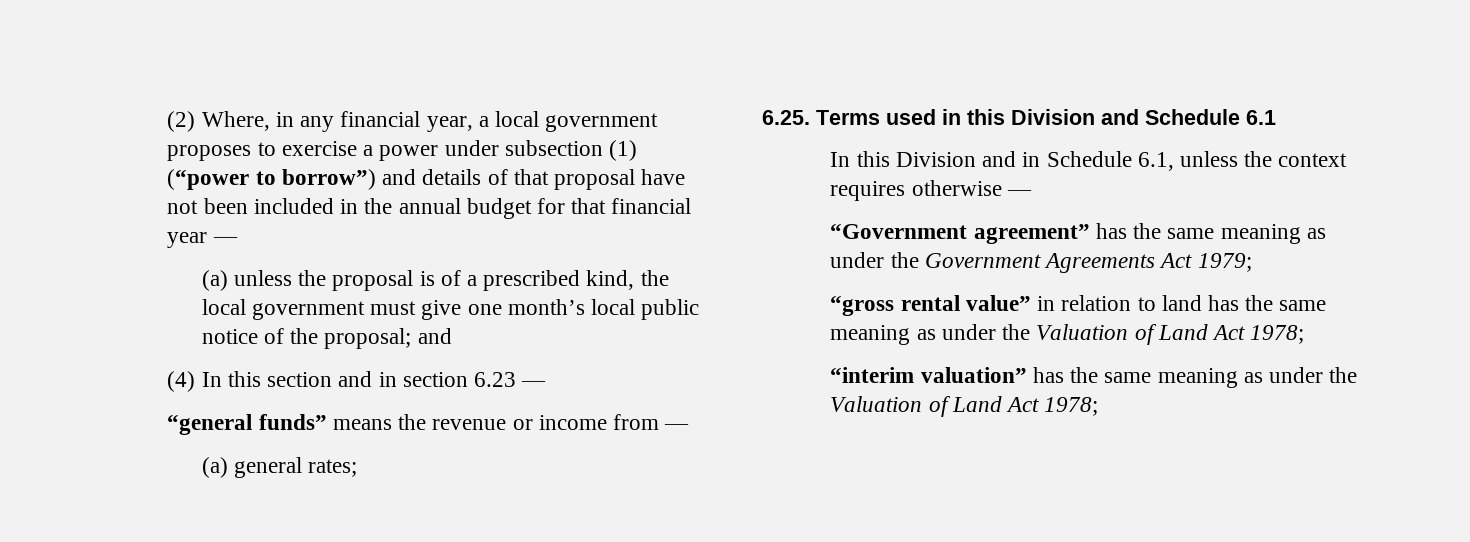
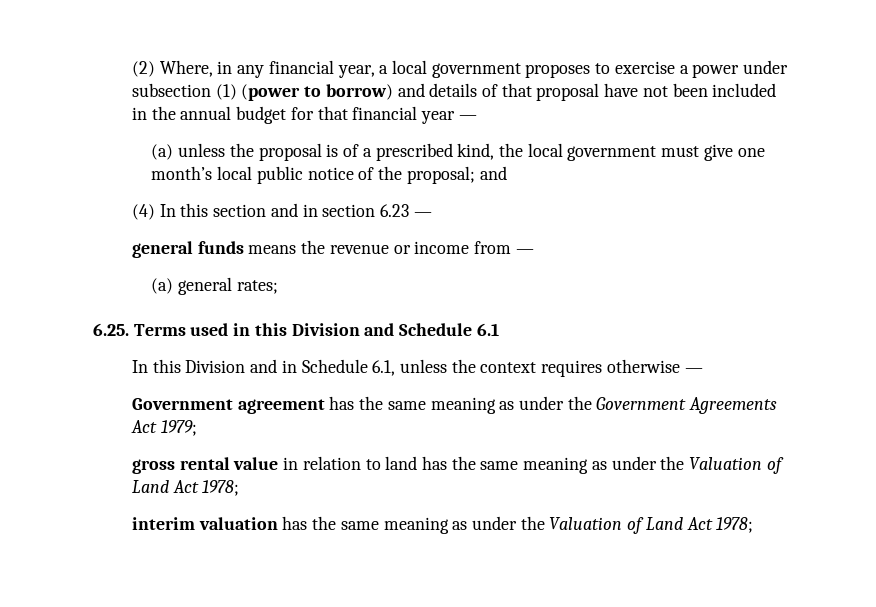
[167,169,376,190] (“power to borrow”) -> [241,84,393,101] (power to borrow)
[167,414,327,435] “general funds” -> [131,241,244,258] general funds
[830,223,1090,244] “Government agreement” -> [131,398,325,414] Government agreement
[830,295,1031,316] “gross rental value” -> [131,457,279,474] gross rental value
[830,367,1027,383] “interim valuation” -> [131,517,278,530] interim valuation

